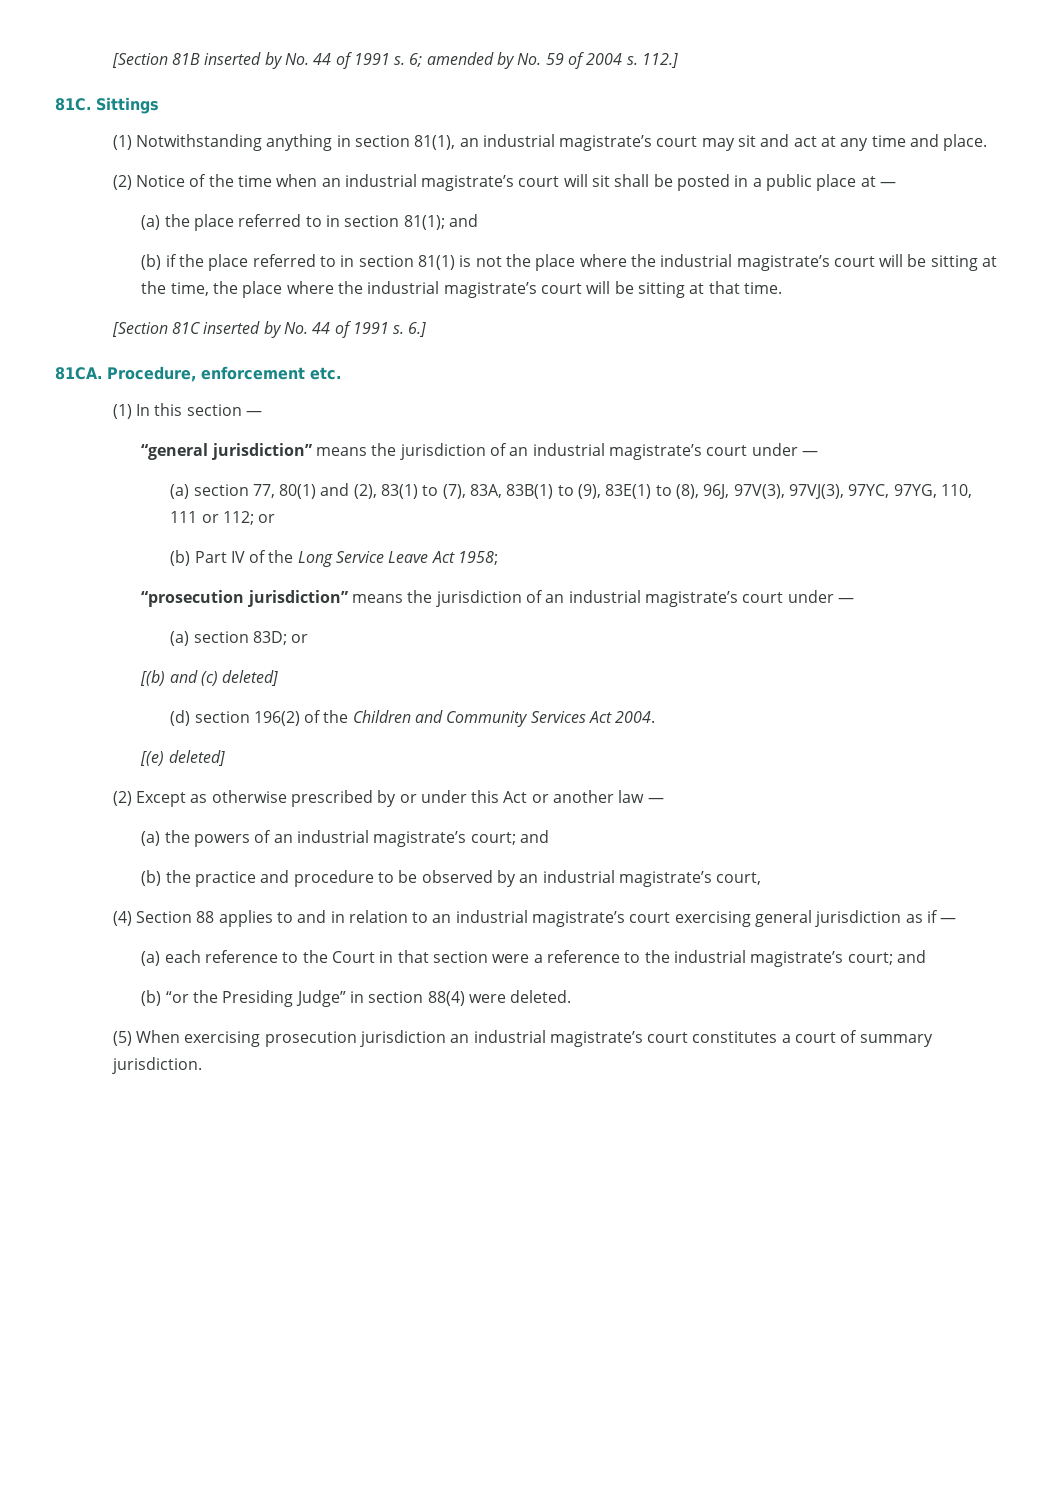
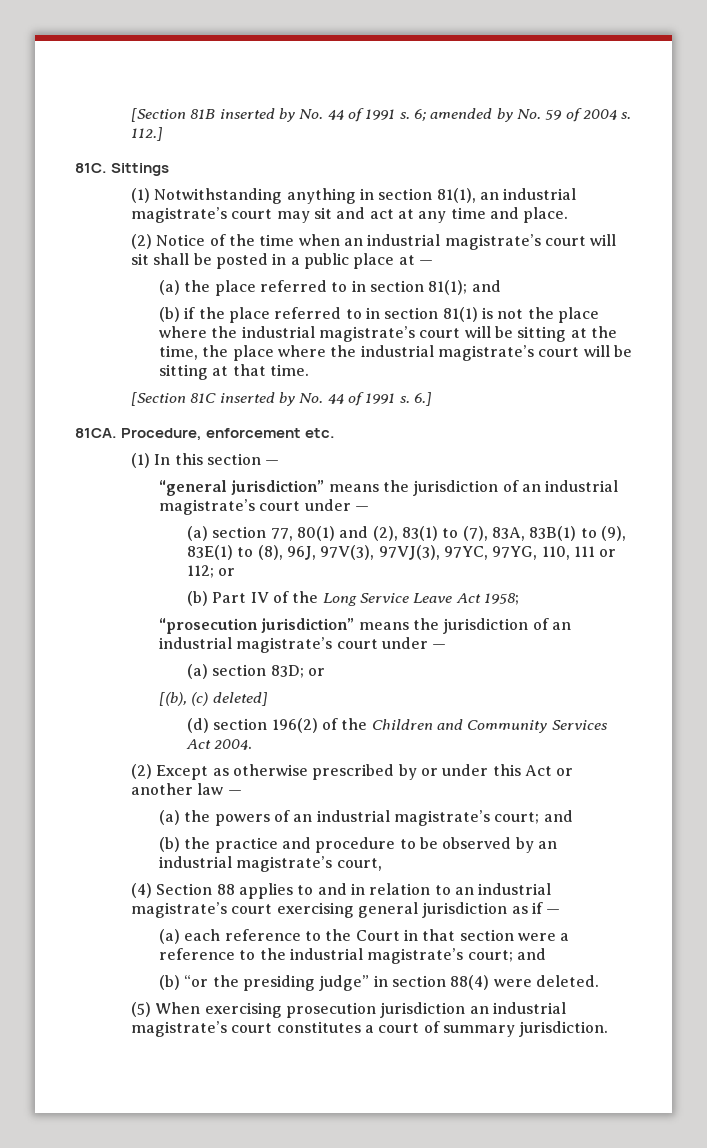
[140,670,198,686] [(b) and -> [159,692,188,706] [(b),
[140,750,225,766] // [(e) deleted] -> (253, 744) none
[222,990,346,1007] Presiding Judge” -> [243,975,370,991] presiding judge”

